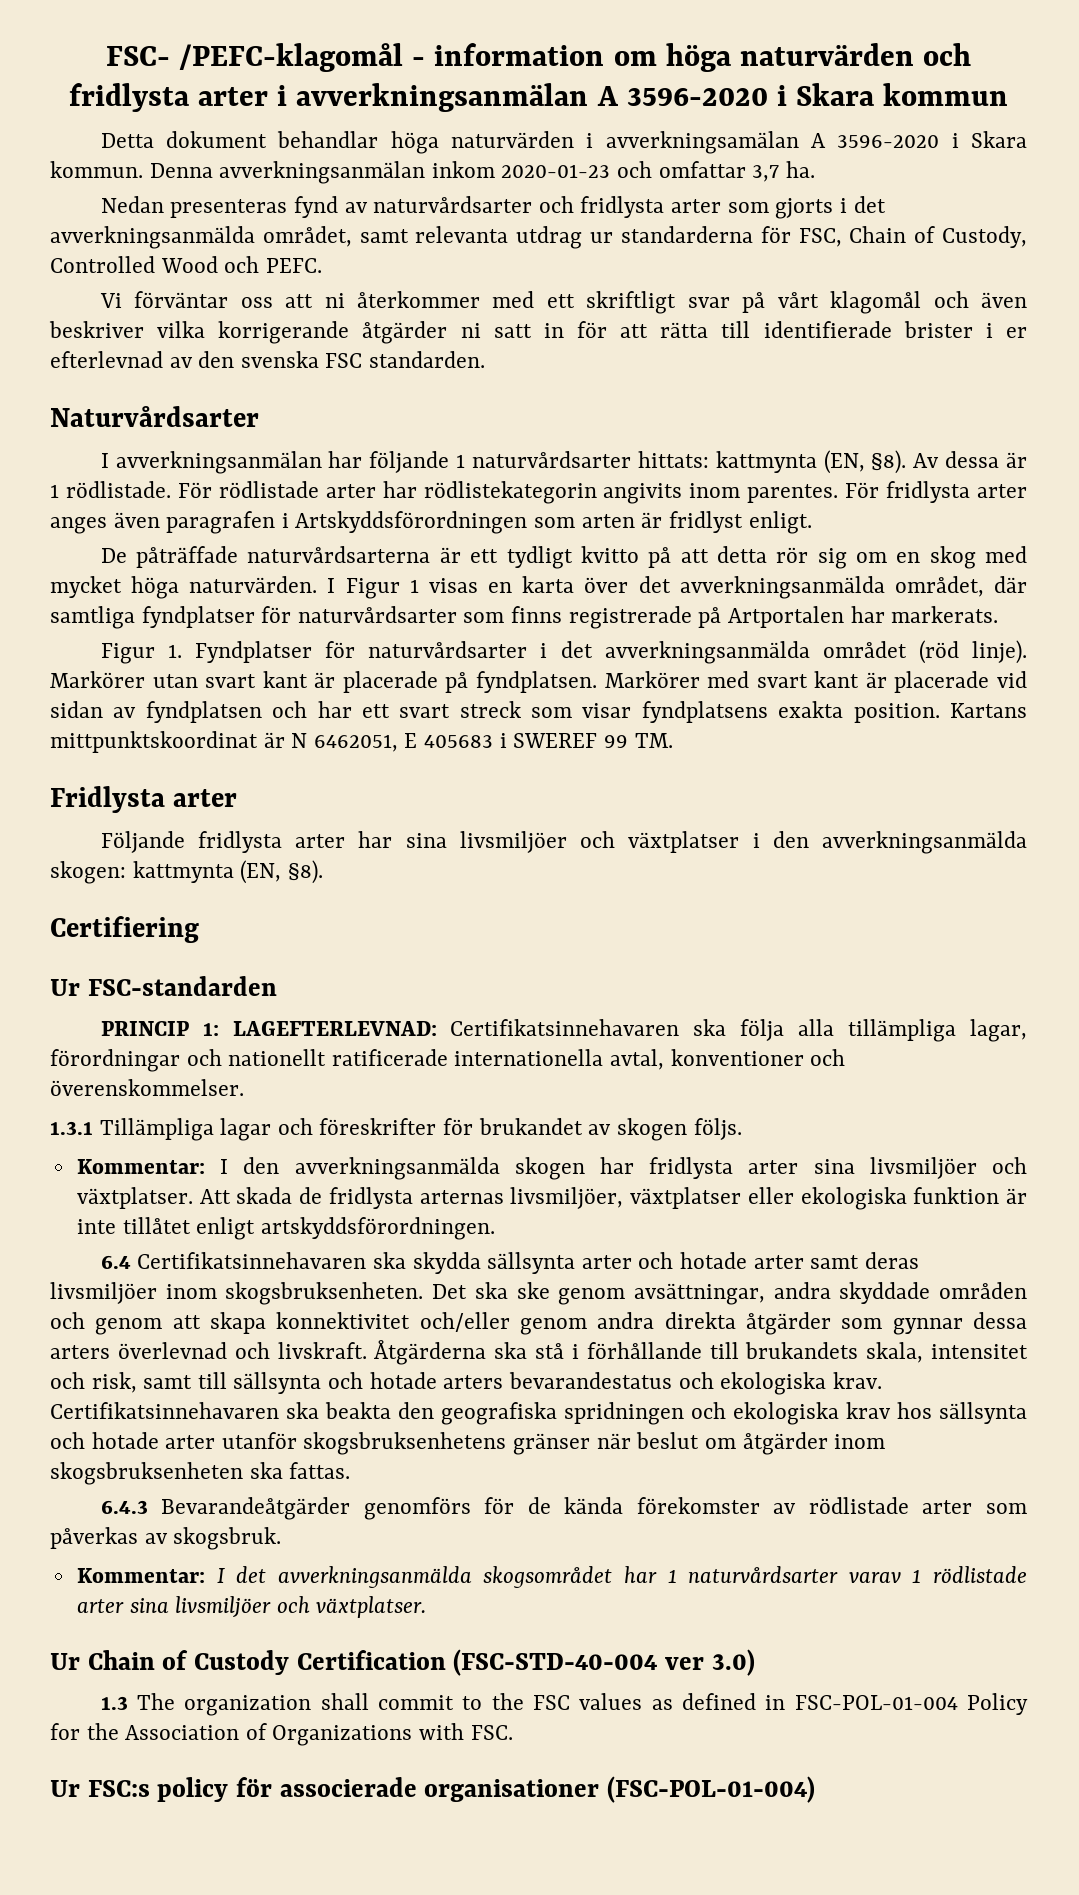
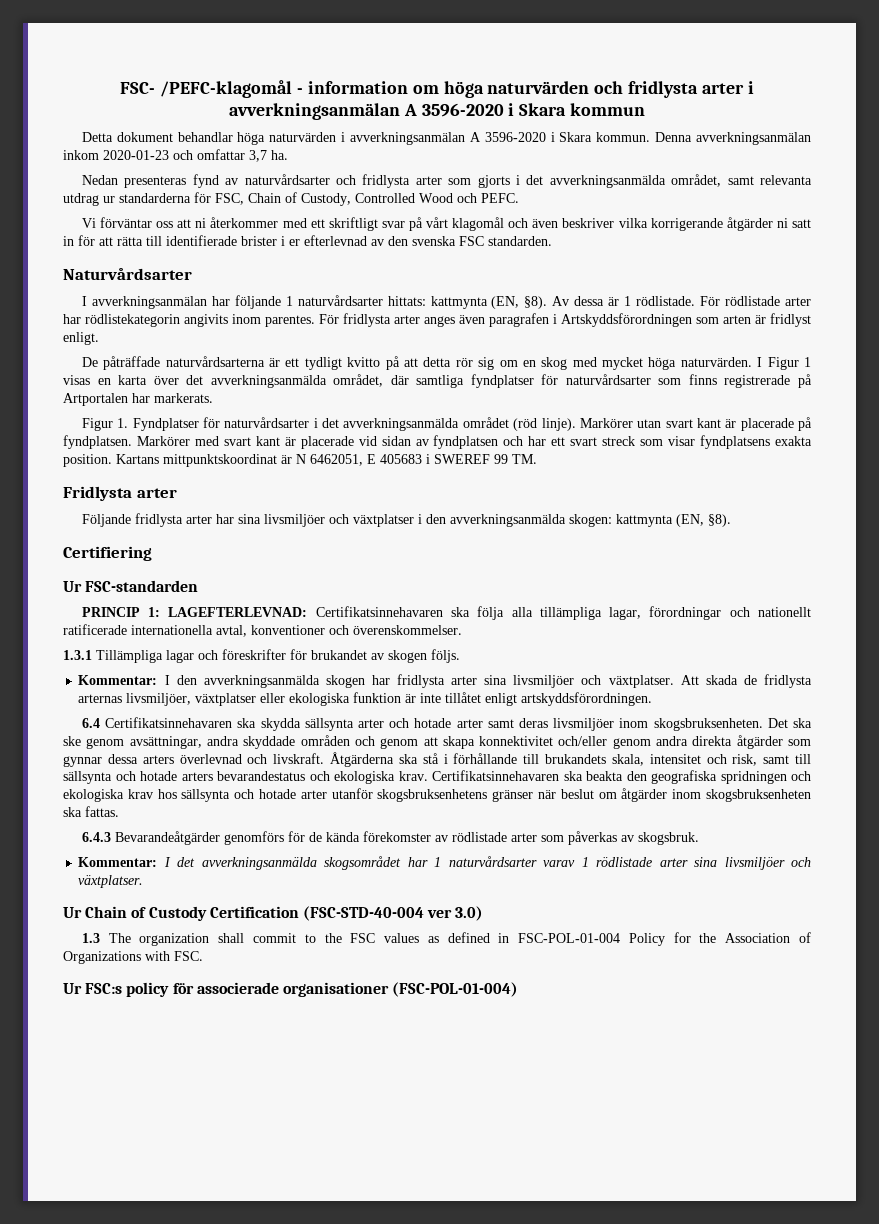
[605,131,799,154] avverkningsamälan -> [350,132,466,145] avverkningsanmälan

